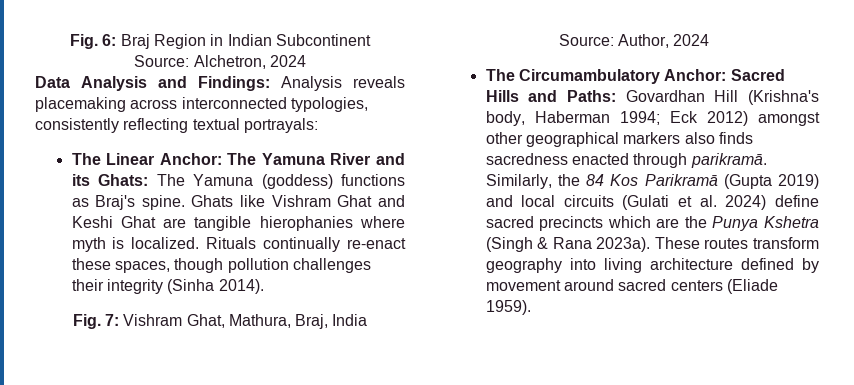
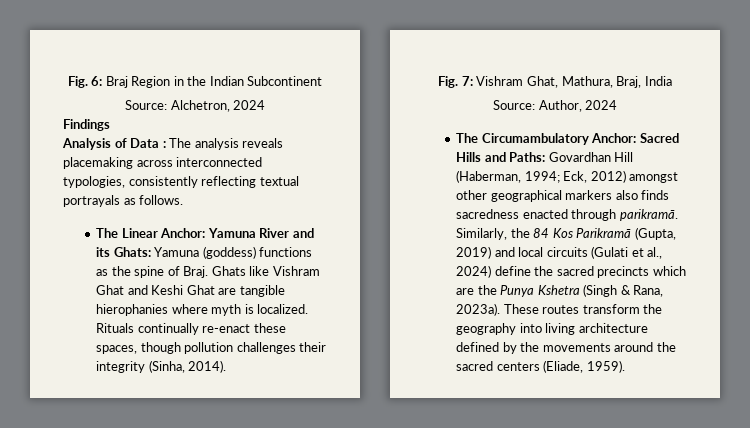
(224, 40) none -> [187,76,207,86] the
[35,76,342,91] Data Analysis and Findings: Analysis -> [63,119,110,131] [62,138,239,150] Findings // Analysis of Data : The analysis
[243,118,318,133] portrayals: -> [63,195,184,207] portrayals as follows.
[227,153,257,165] The -> (206, 233) none
[156,174,185,186] The -> (151, 252) none
[95,195,185,210] Braj's spine. -> [111,266,209,278] the spine of Braj.
[167,279,215,294] (Sinha -> [148,360,185,373] (Sinha,
[748,90,819,105] [485,111,698,126] (Krishna's body, Haberman 1994; Eck -> [456,170,588,183] (Haberman, 1994; Eck,
[723,174,772,189] (Gupta -> [634,227,676,240] (Gupta,
[699,195,717,207] al. -> [647,247,663,259] al.,
(819, 201) none -> [534,266,554,276] the
[552,237,592,249] Rana -> [633,285,664,297] Rana,
(819, 243) none -> [643,304,663,314] the
[485,279,614,291] movement around -> [520,342,676,352] the movements around the
[726,279,778,294] (Eliade -> [543,360,584,373] (Eliade,

